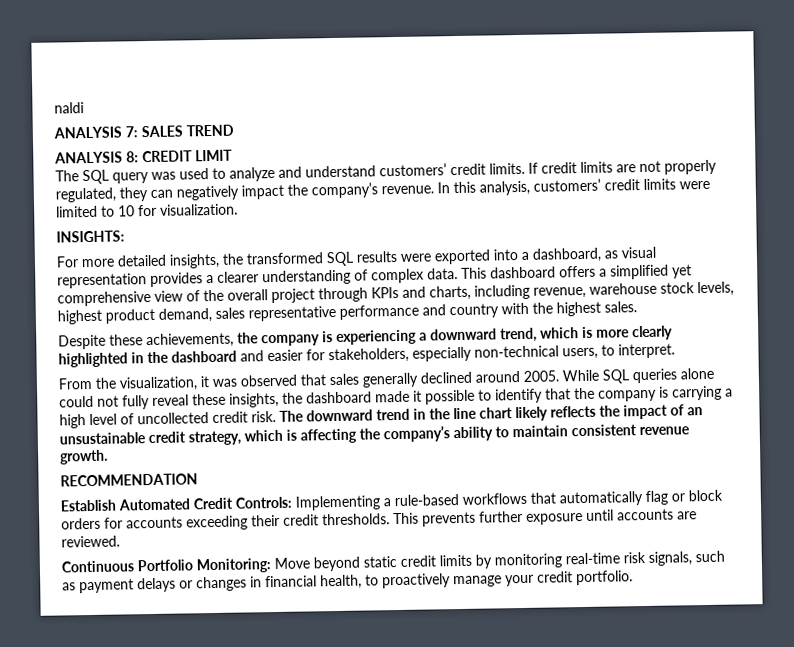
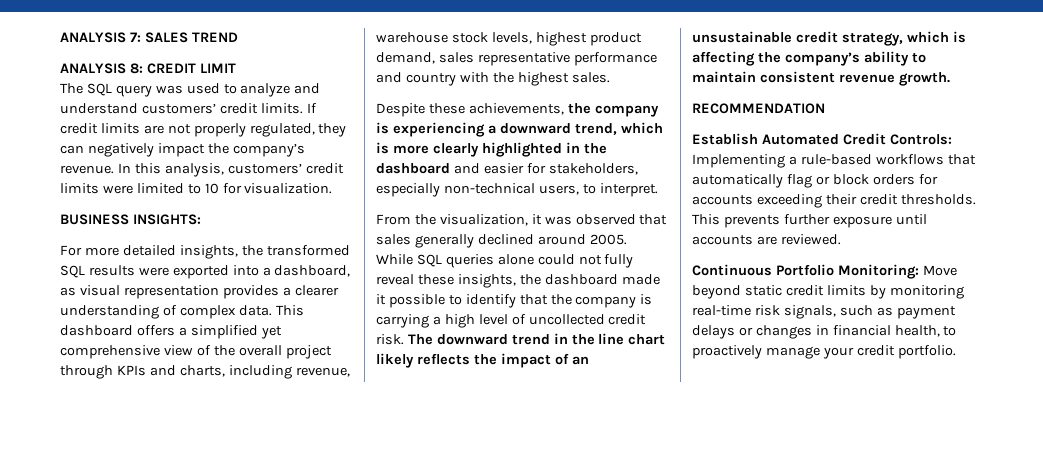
[54,102,84,114] naldi // -> (60, 37) none
(238, 209) none -> [60,214,129,225] BUSINESS

